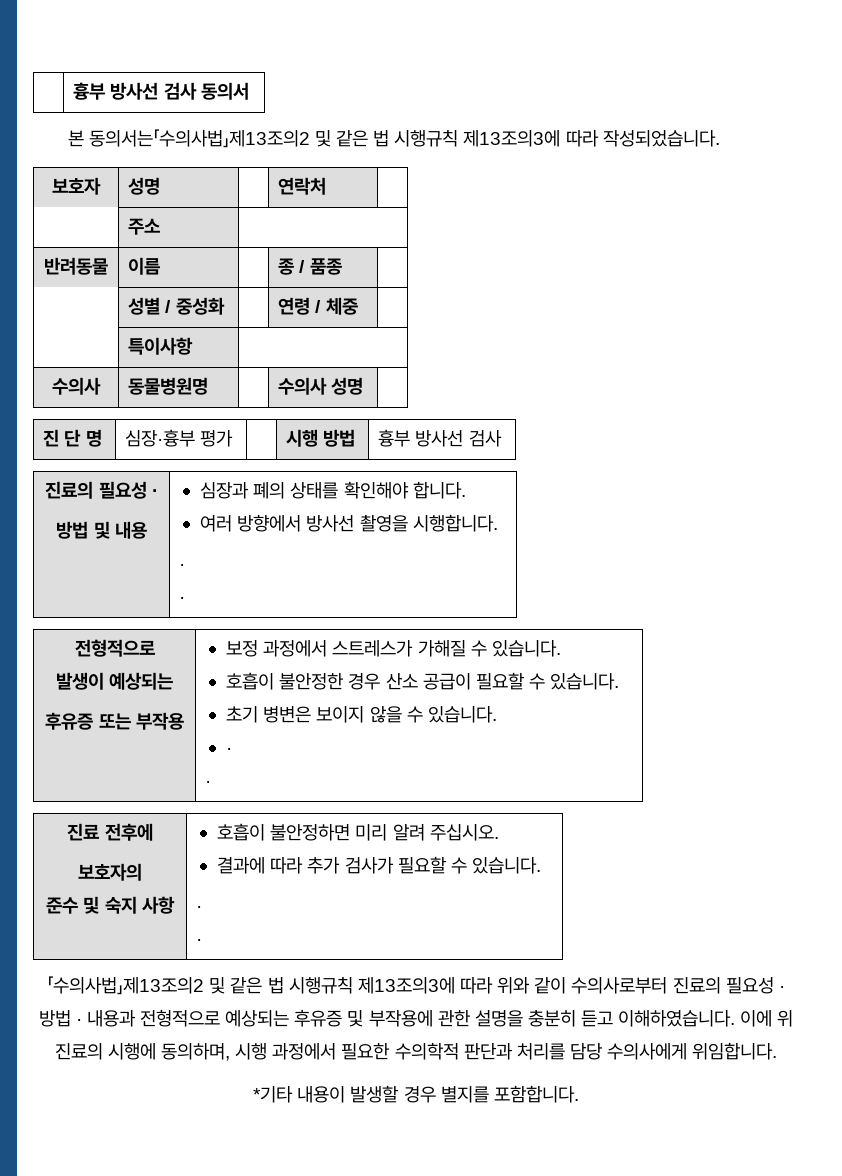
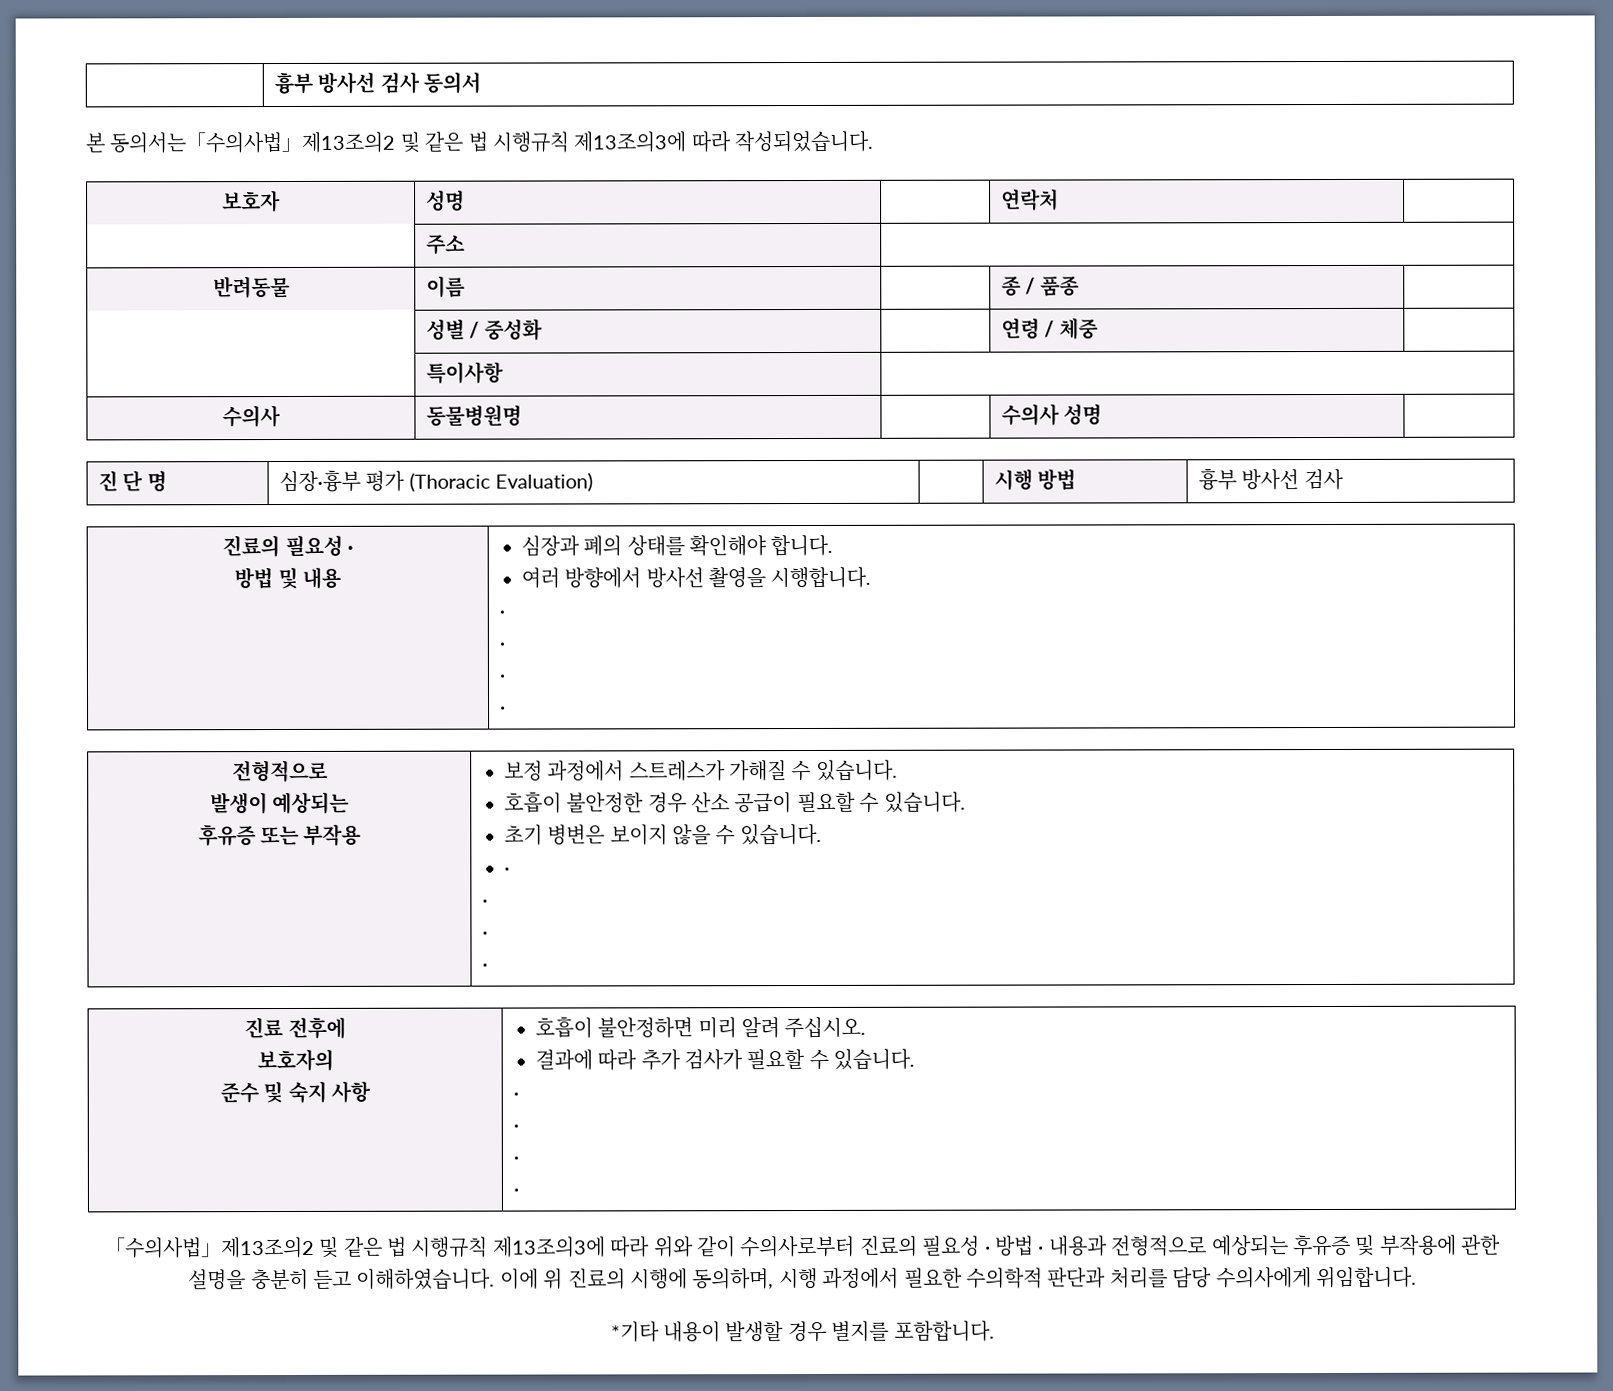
(234, 438) none -> [408,472,593,492] (Thoracic Evaluation)
(186, 600) none -> [498,674,505,682] [499,706,506,714] // · // ·
(212, 784) none -> [481,931,488,939] [481,963,488,971] // · // ·
(203, 942) none -> [512,1156,519,1164] [512,1188,519,1196] // · // ·

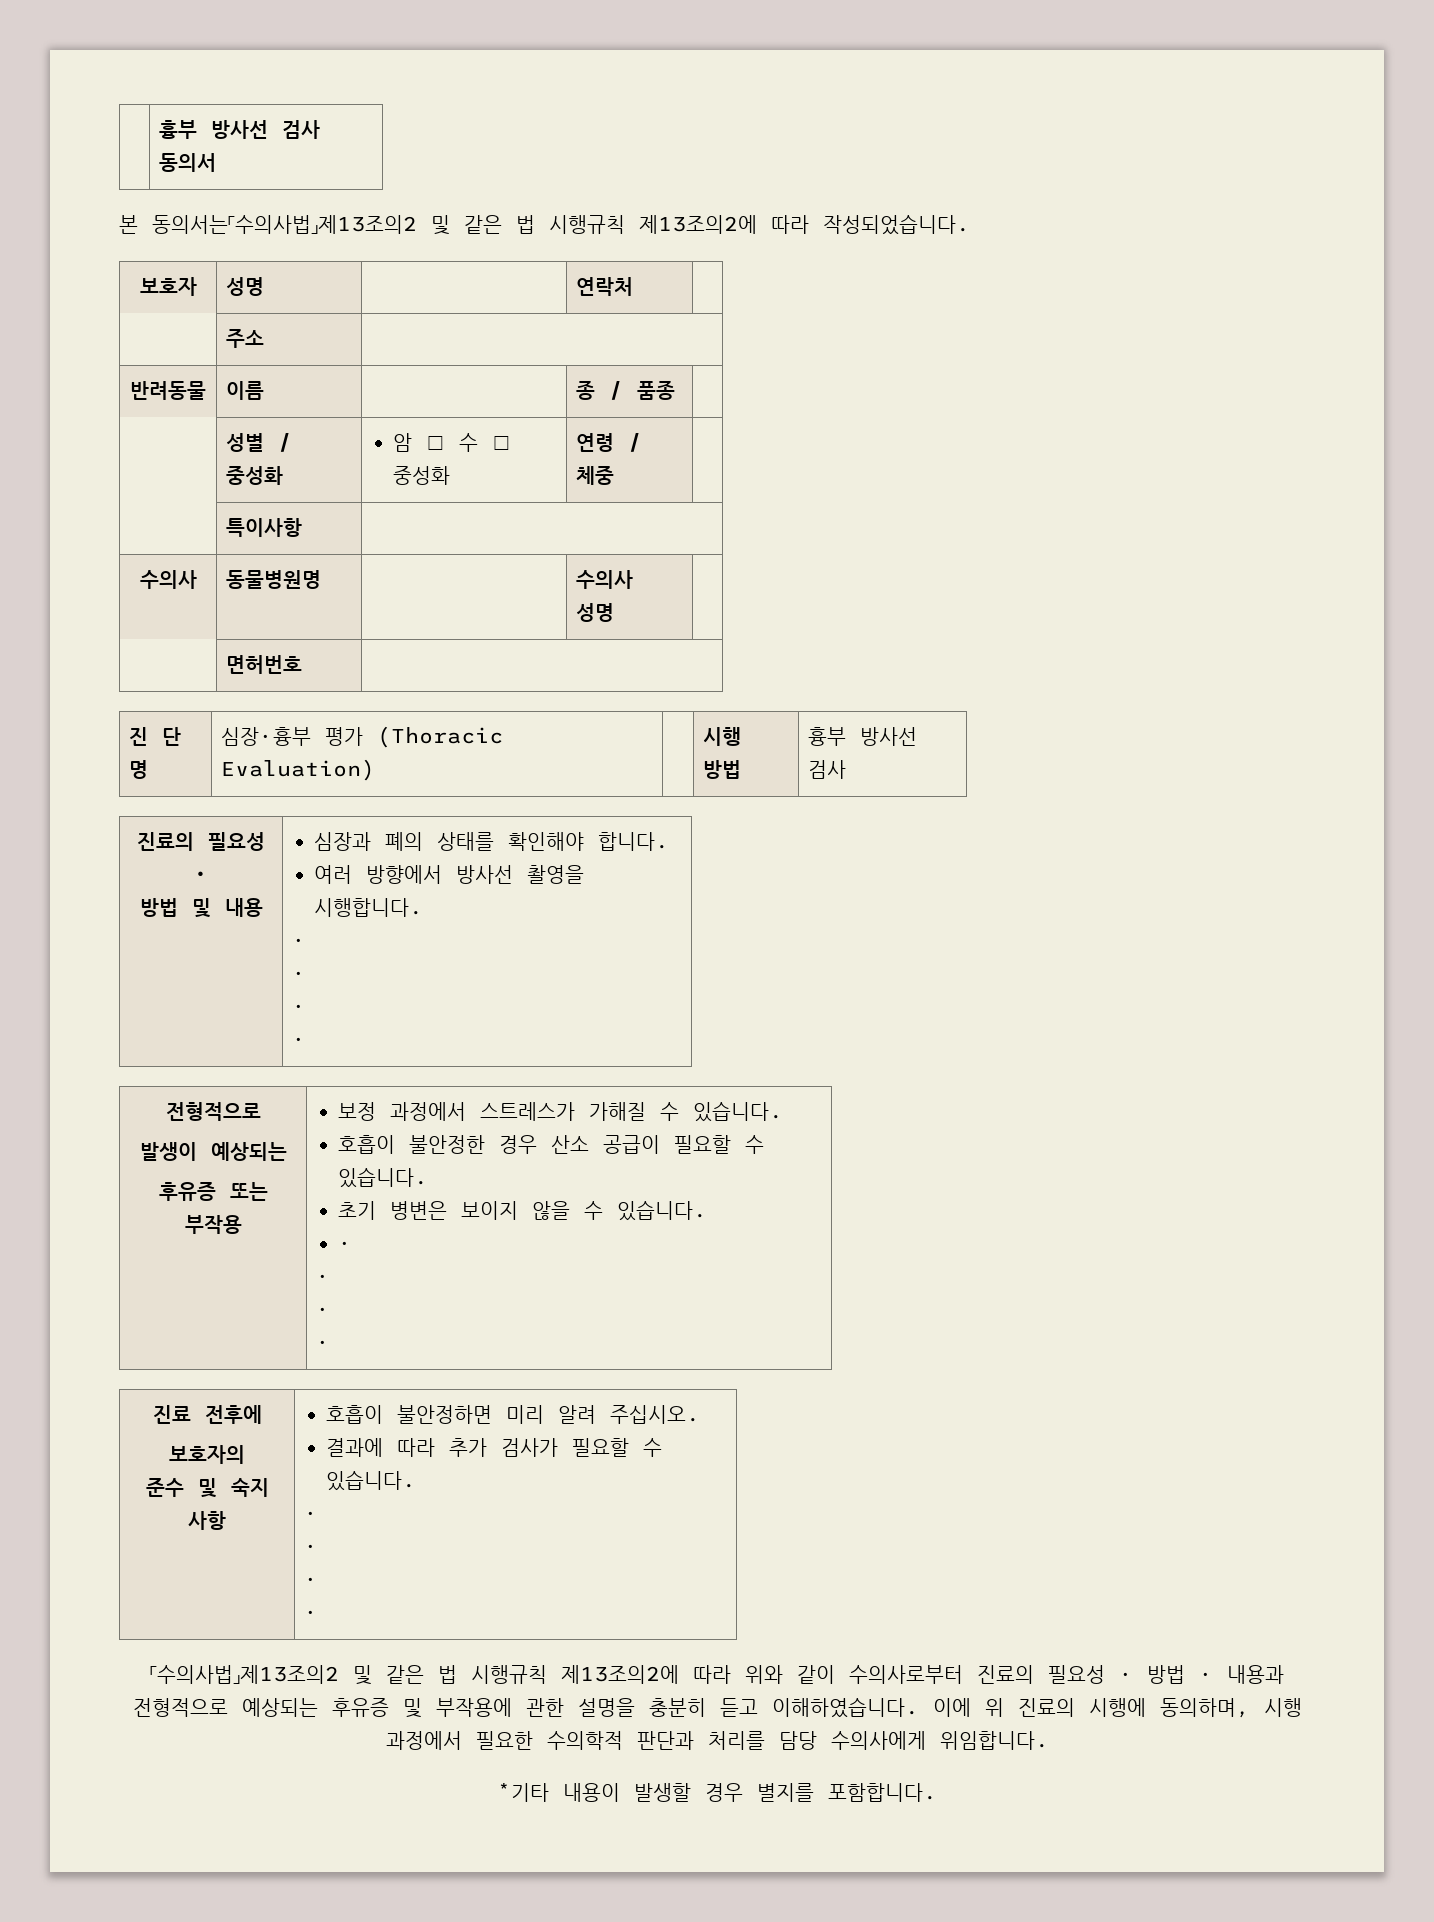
[573,131,687,153] 제13조의3에 -> [639,215,757,234] 제13조의2에
(543, 329) none -> [393,433,512,452] [393,466,451,485] 암 □ 수 □ 중성화
(1103, 414) none -> [226,655,303,674] // | 면허번호 |
[492,1236,606,1258] 제13조의3에 -> [561,1665,679,1684] 제13조의2에

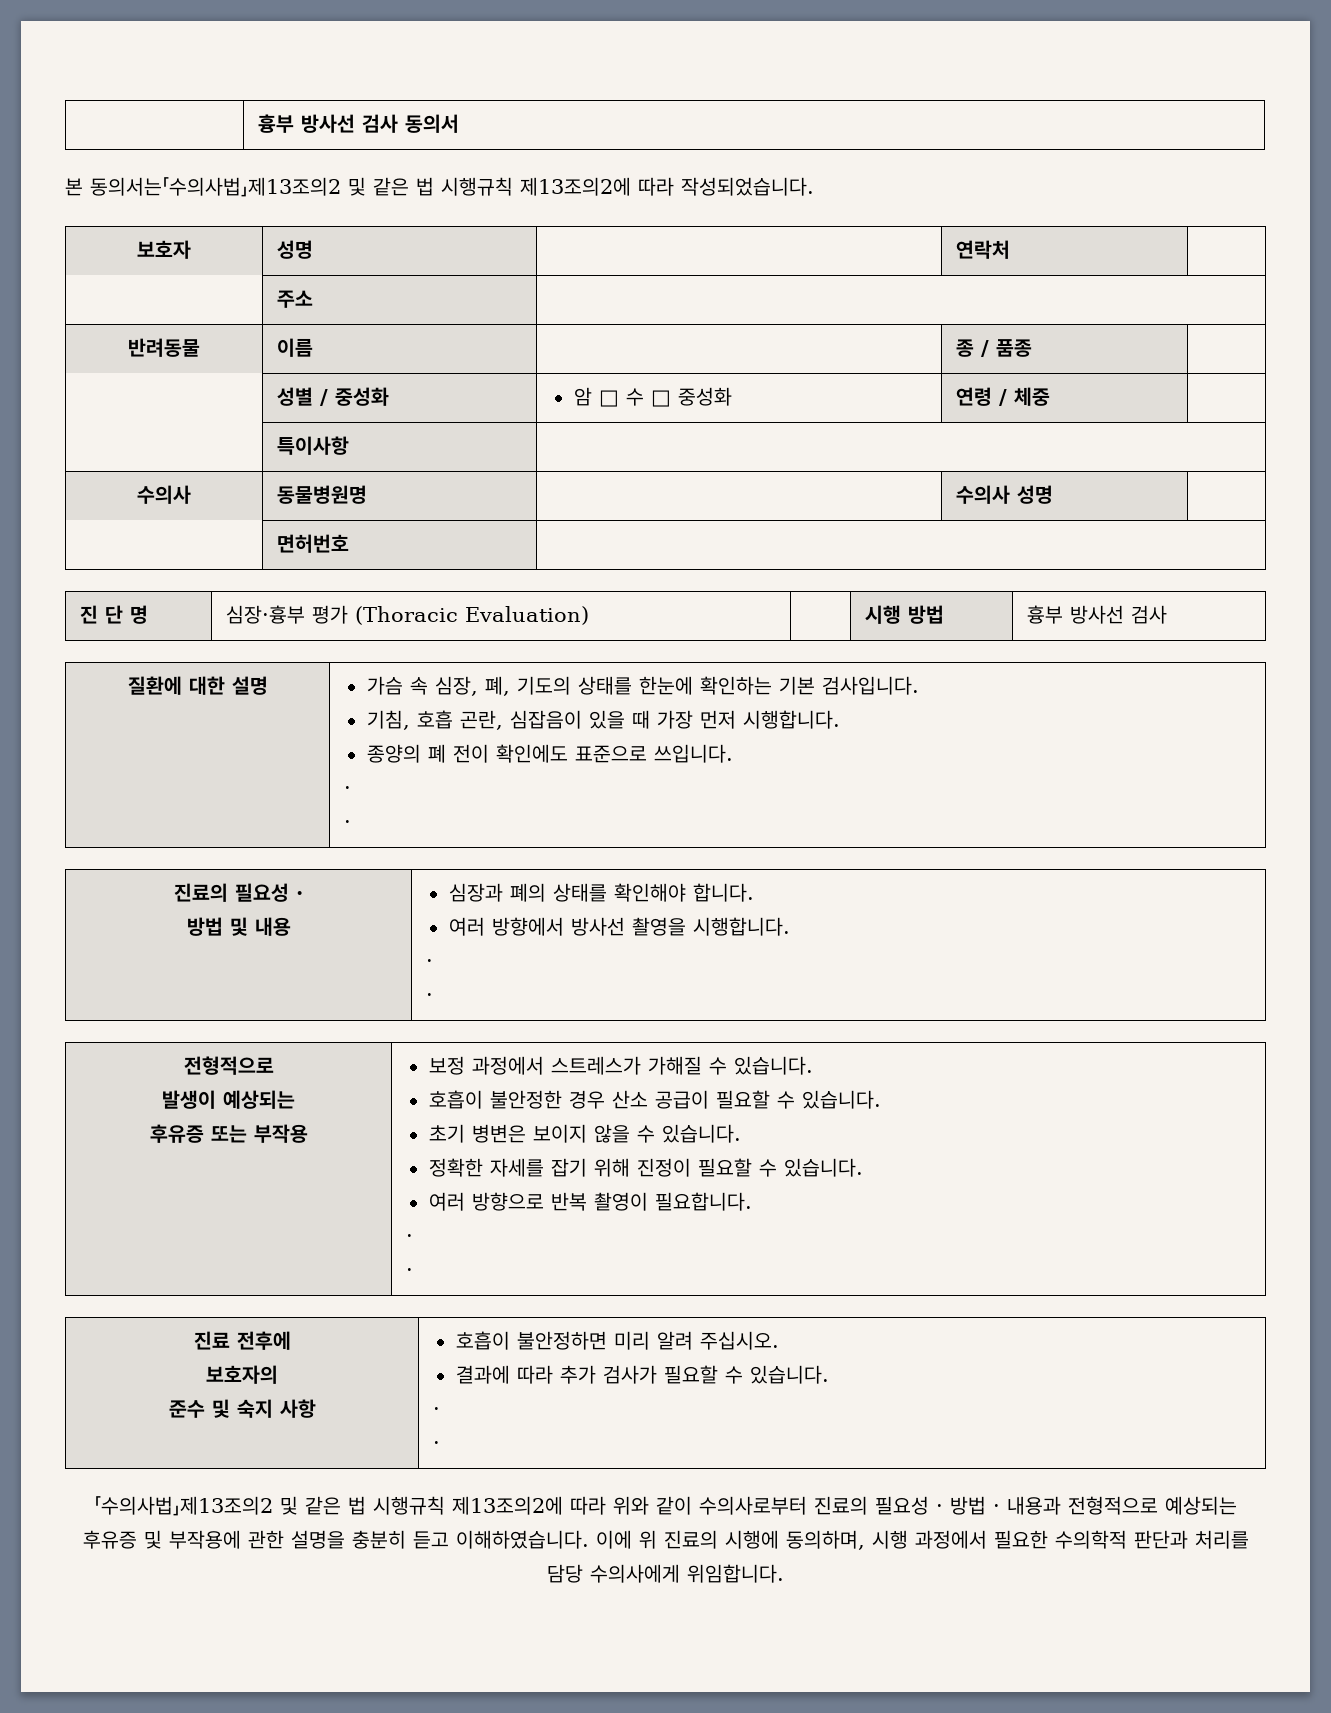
(847, 769) none -> [127,676,268,695] [366,676,919,696] [366,710,840,730] [366,744,733,763] [344,786,352,795] [344,820,352,829] // 질환에 대한 설명 | 가슴 속 심장, 폐, 기도의 상태를 한눈에 확인하는 기본 검사입니다. // 기침, 호흡 곤란, 심잡음이 있을 때 가장 먼저 시행합니다. // 종양의 폐 전이 확인에도 표준으로 쓰입니다. // · // ·
[292,1004,307,1013] [292,1037,307,1046] // · // · -> (434, 997) none
[338,1241,353,1250] [316,1274,331,1283] · // · -> [428,1158,863,1177] [428,1192,752,1211] 정확한 자세를 잡기 위해 진정이 필요할 수 있습니다. // 여러 방향으로 반복 촬영이 필요합니다.
[304,1577,319,1586] [304,1610,319,1619] // · // · -> (441, 1445) none
[497,1783,937,1802] // *기타 내용이 발생할 경우 별지를 포함합니다. -> (784, 1573) none

